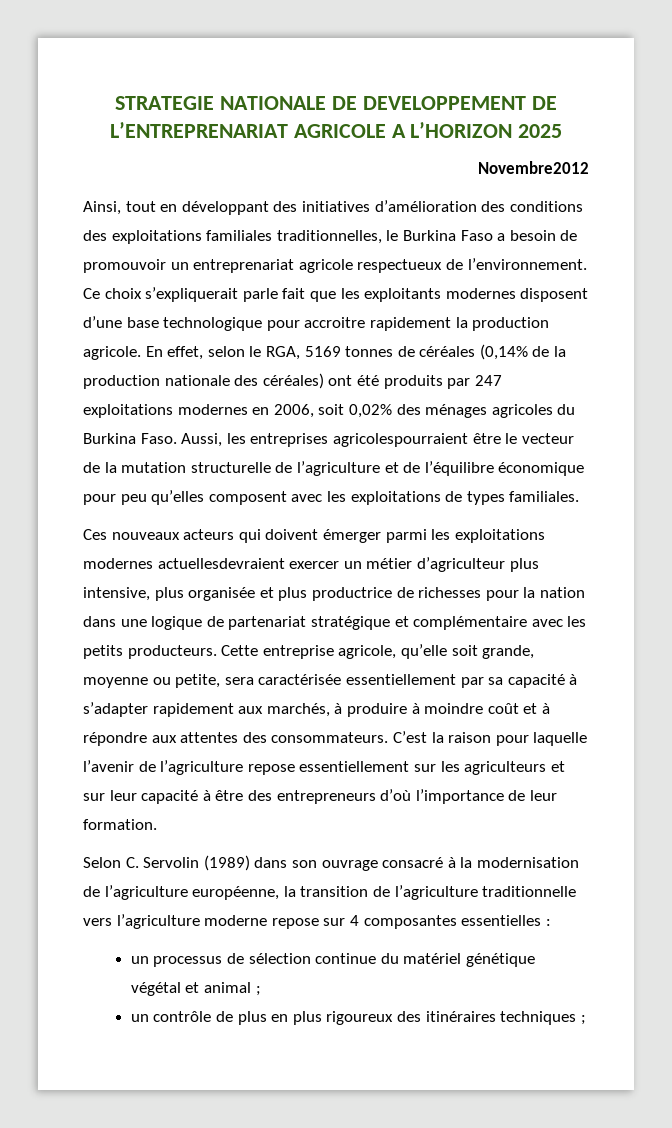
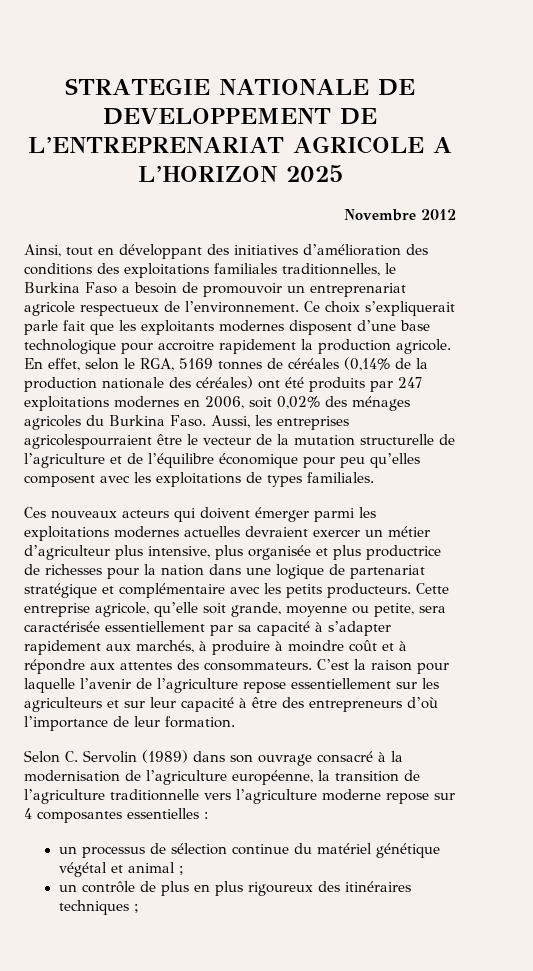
[478,161,589,174] Novembre2012 -> [344,209,456,221] Novembre 2012
[157,558,285,569] actuellesdevraient -> [184,526,308,537] actuelles devraient

